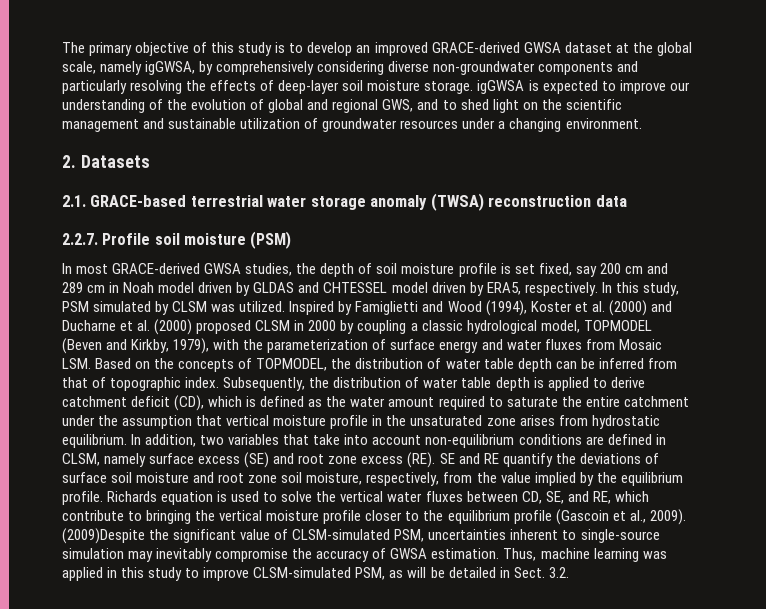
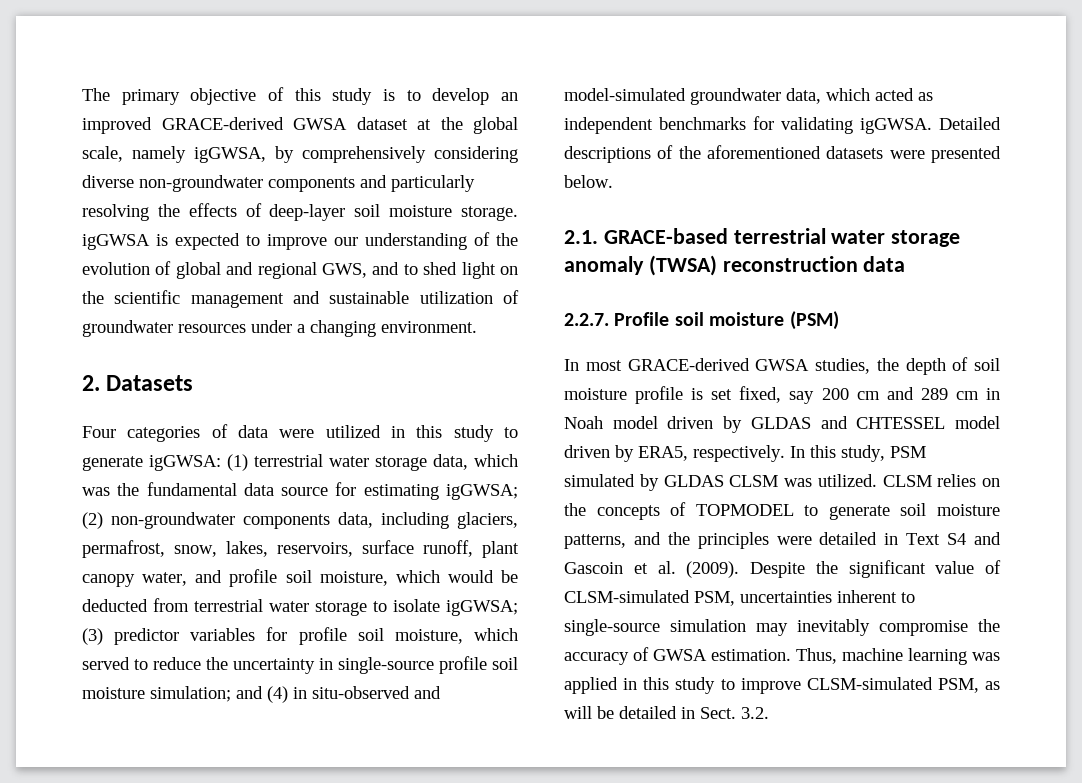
(150, 161) none -> [82,424,518,442] [82,454,518,471] [82,482,518,500] [82,512,518,529] [82,540,519,558] [82,569,518,587] [82,598,518,616] [82,627,518,645] [82,656,518,674] [82,686,441,703] [564,88,933,105] [564,116,1001,134] [564,145,1001,163] [564,175,613,188] // Four categories of data were utilized in this study to generate igGWSA: (1) terrestrial water storage data, which was the fundamental data source for estimating igGWSA; (2) non-groundwater components data, including glaciers, permafrost, snow, lakes, reservoirs, surface runoff, plant canopy water, and profile soil moisture, which would be deducted from terrestrial water storage to isolate igGWSA; (3) predictor variables for profile soil moisture, which served to reduce the uncertainty in single-source profile soil moisture simulation; and (4) in situ-observed and model-simulated groundwater data, which acted as independent benchmarks for validating igGWSA. Detailed descriptions of the aforementioned datasets were presented below.
(170, 308) none -> [663,475,724,487] GLDAS
[289,300,672,316] [62,319,652,335] [62,338,662,354] [62,358,677,372] [62,377,645,391] [62,395,689,411] [62,415,660,429] [62,434,666,448] [62,452,659,468] [62,472,683,486] [62,491,649,505] [62,509,686,525] [62,528,145,544] Inspired by Famiglietti and Wood (1994), Koster et al. (2000) and Ducharne et al. (2000) proposed CLSM in 2000 by coupling a classic hydrological model, TOPMODEL (Beven and Kirkby, 1979), with the parameterization of surface energy and water fluxes from Mosaic LSM. Based on the concepts of TOPMODEL, the distribution of water table depth can be inferred from that of topographic index. Subsequently, the distribution of water table depth is applied to derive catchment deficit (CD), which is defined as the water amount required to saturate the entire catchment under the assumption that vertical moisture profile in the unsaturated zone arises from hydrostatic equilibrium. In addition, two variables that take into account non-equilibrium conditions are defined in CLSM, namely surface excess (SE) and root zone excess (RE). SE and RE quantify the deviations of surface soil moisture and root zone soil moisture, respectively, from the value implied by the equilibrium profile. Richards equation is used to solve the vertical water fluxes between CD, SE, and RE, which contribute to bringing the vertical moisture profile closer to the equilibrium profile (Gascoin et al., 2009). (2009)Despite -> [882,474,1000,487] [564,502,1000,520] [564,532,1002,549] [564,561,805,578] CLSM relies on the concepts of TOPMODEL to generate soil moisture patterns, and the principles were detailed in Text S4 and Gascoin et al. (2009). Despite

